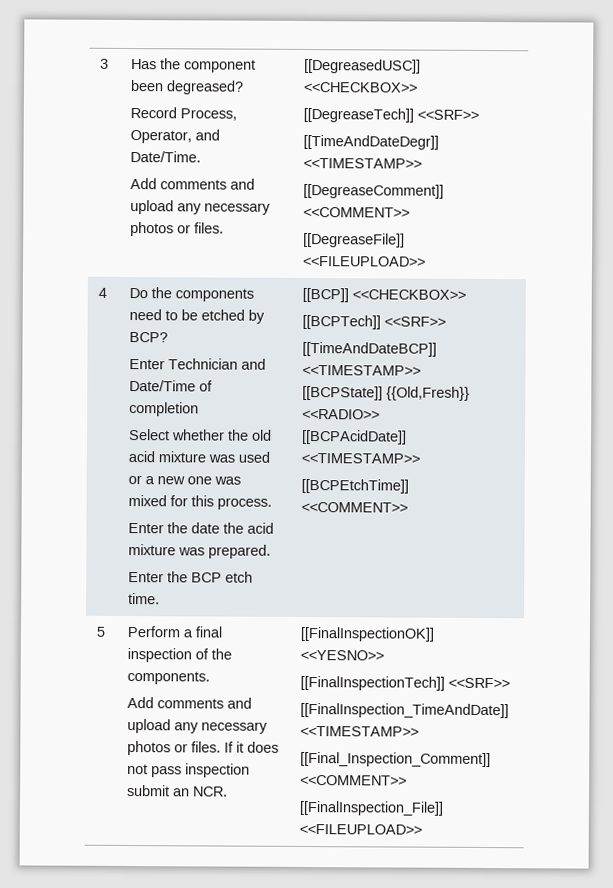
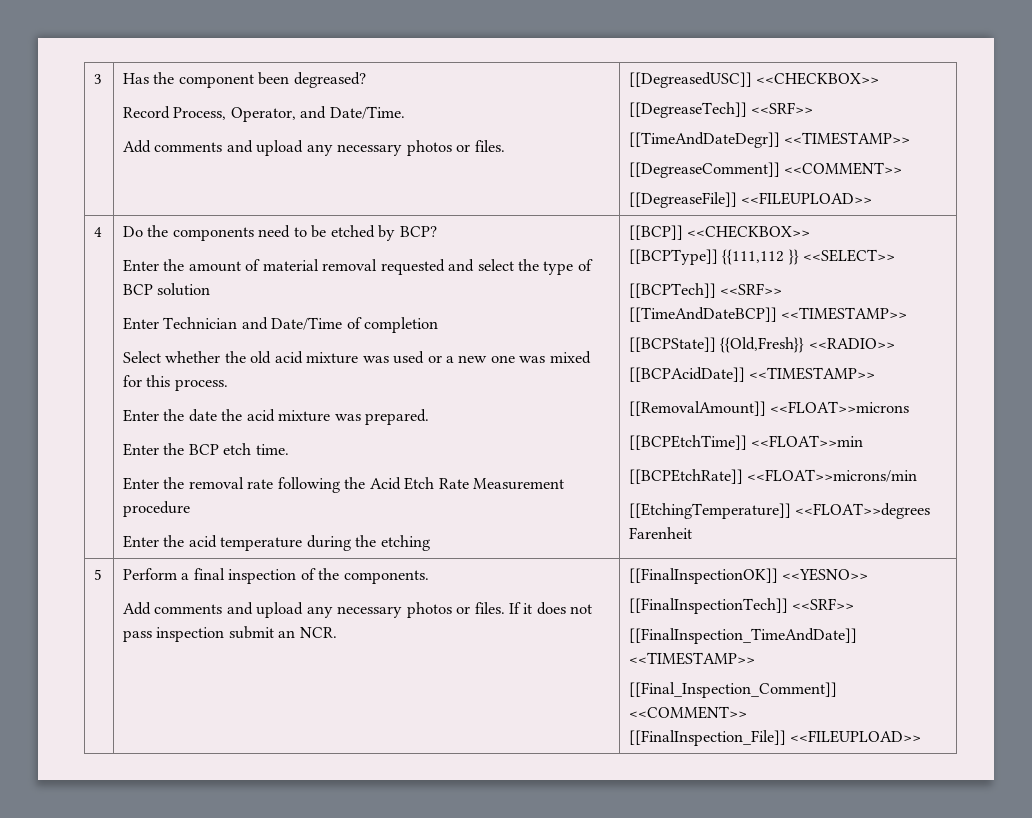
(169, 337) none -> [122,259,593,275] [122,283,211,296] // Enter the amount of material removal requested and select the type of BCP solution
[302,287,467,303] | [[BCP]] <<CHECKBOX>> -> [122,477,565,493] [122,501,190,517] [122,535,430,551] [628,225,811,240] [628,249,896,265] // Enter the removal rate following the Acid Etch Rate Measurement procedure // Enter the acid temperature during the etching | [[BCP]] <<CHECKBOX>> // [[BCPType]] {{111,112 }} <<SELECT>>
(421, 458) none -> [628,401,910,416] // [[RemovalAmount]] <<FLOAT>>microns
[301,501,409,513] <<COMMENT>> -> [751,435,864,447] [628,469,918,484] [628,503,931,519] [628,527,692,539] <<FLOAT>>min // [[BCPEtchRate]] <<FLOAT>>microns/min // [[EtchingTemperature]] <<FLOAT>>degrees Farenheit

